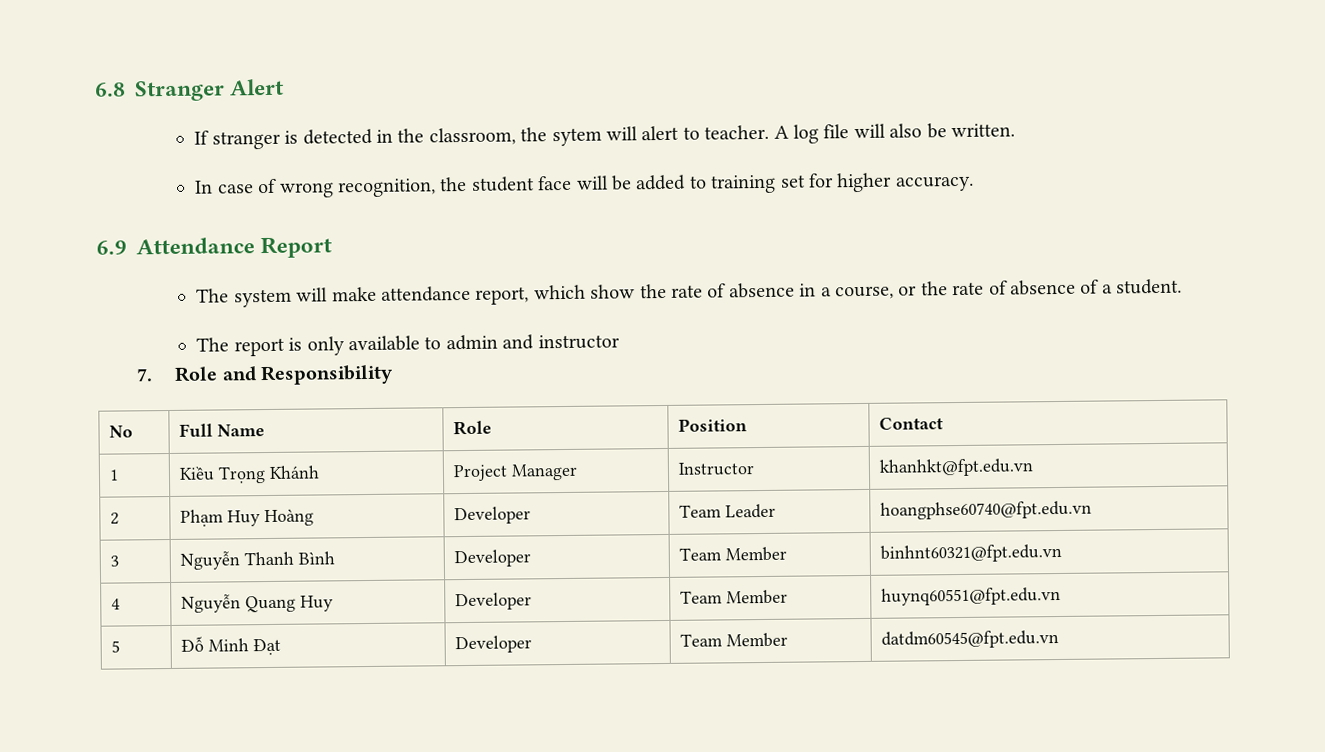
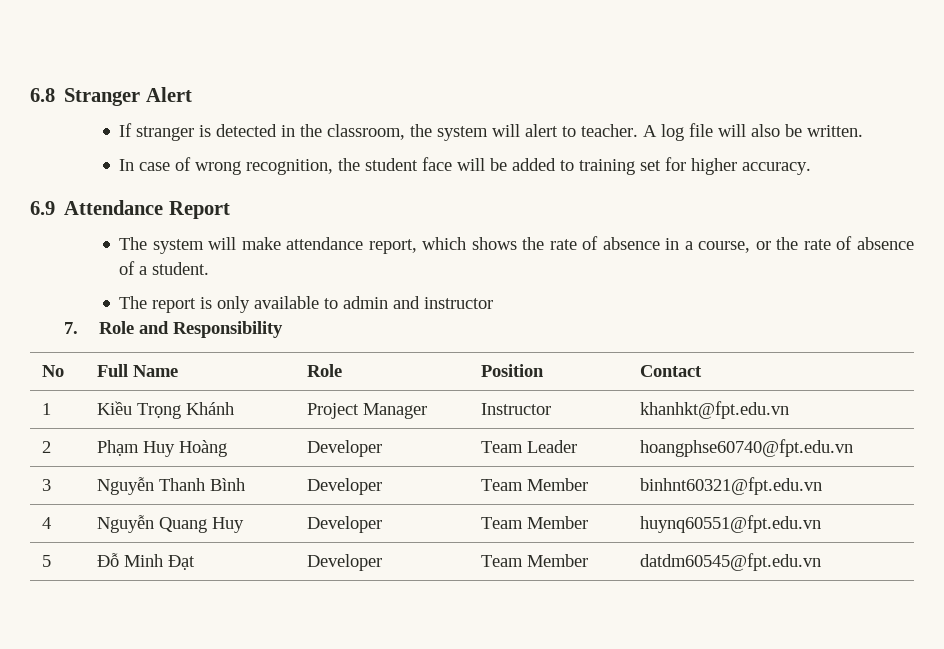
[551,127,602,147] sytem -> [437,126,489,141] system
[590,284,636,299] show -> [471,237,517,250] shows

